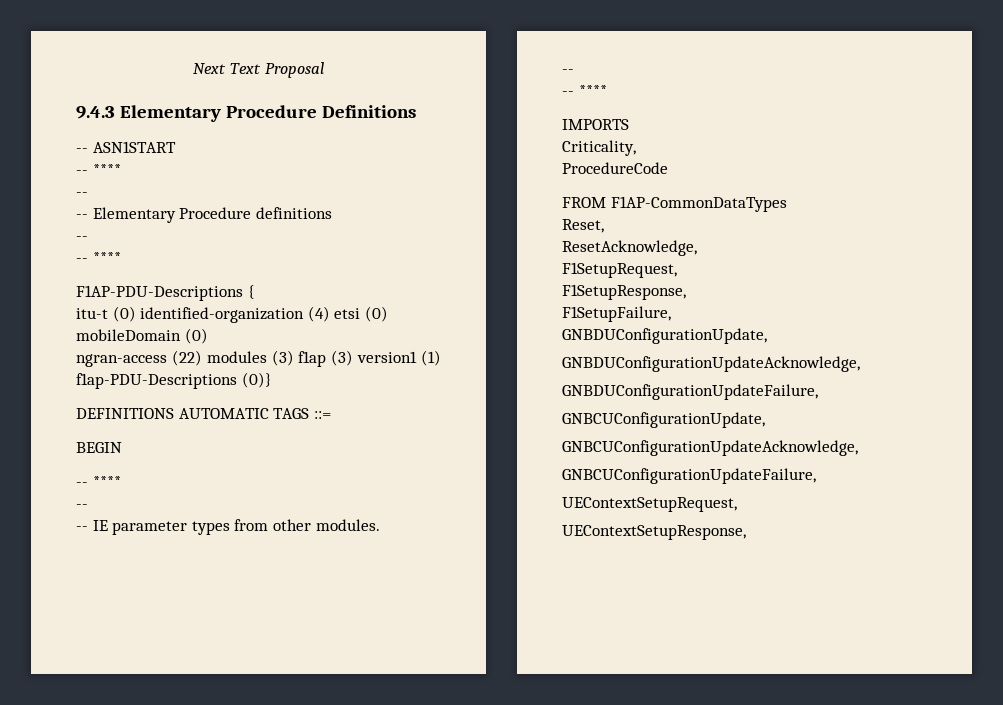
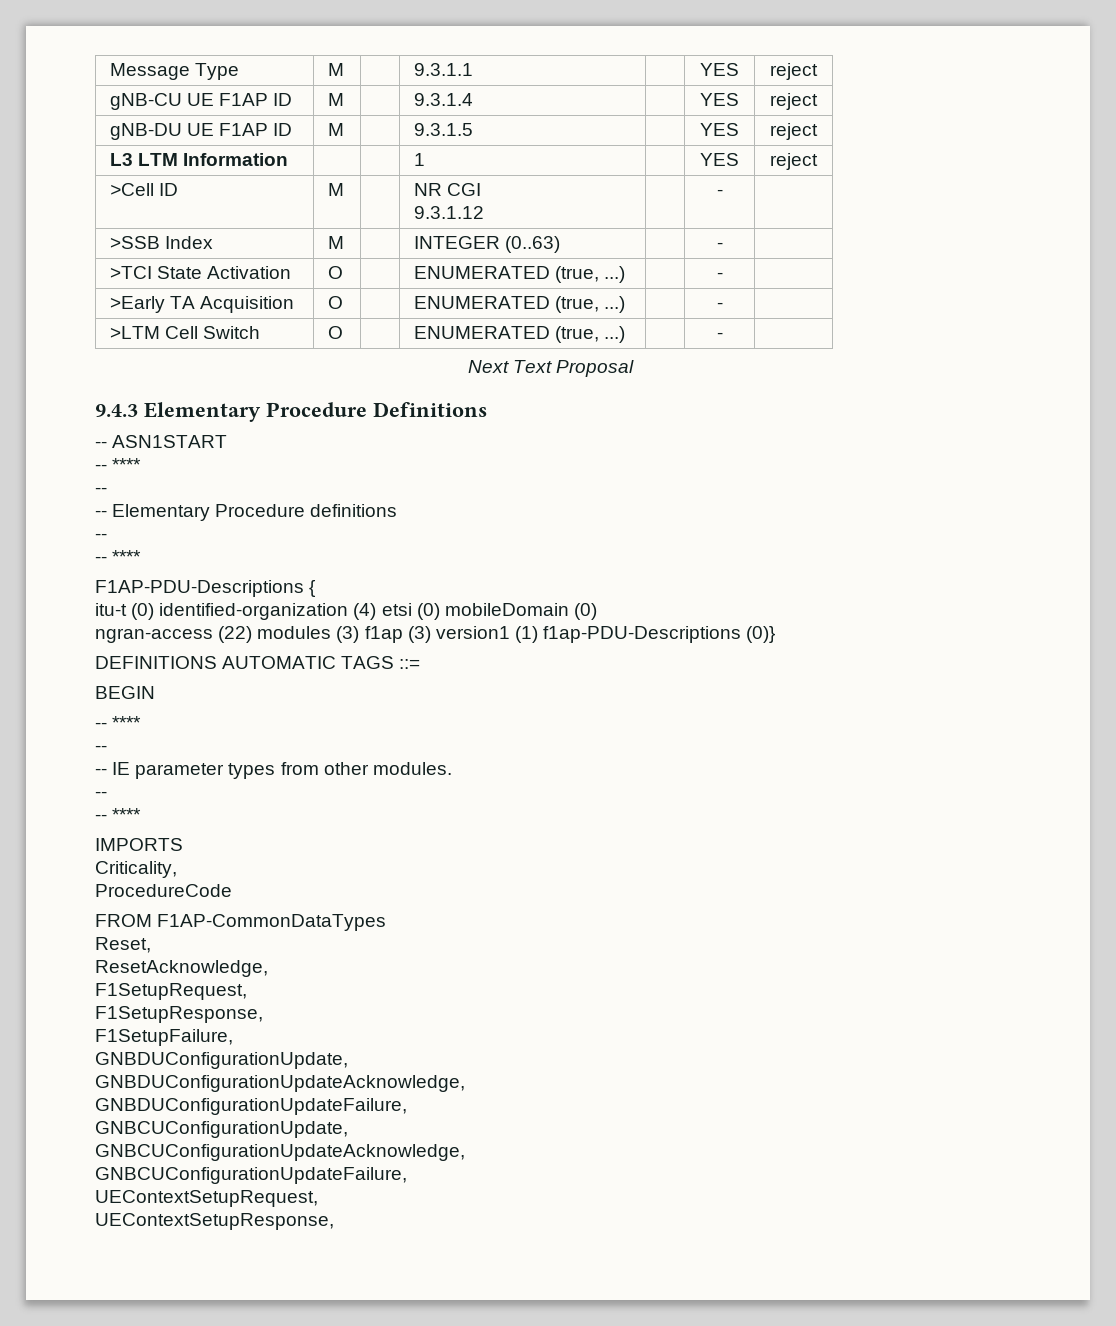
(193, 68) none -> [110,63,240,80] [328,63,345,76] [414,63,474,76] [700,63,739,76] [770,63,818,80] [110,93,293,110] [328,93,345,106] [414,93,474,106] [700,93,739,106] [770,93,818,110] [110,123,293,140] [328,123,345,136] [414,123,474,136] [700,123,739,136] [770,123,818,140] [110,153,289,166] [414,153,426,166] [700,153,739,166] [770,153,818,170] [110,183,179,196] [328,183,345,196] [414,183,482,196] [414,206,485,219] [716,189,723,196] [110,236,214,249] [328,236,345,249] [414,236,561,253] [716,242,723,249] [110,266,292,279] [328,266,344,279] [414,266,626,283] [716,272,723,279] [110,296,295,313] [328,296,344,309] [414,296,626,313] [716,302,723,309] [110,326,261,339] [328,326,344,339] [414,326,626,343] [716,332,723,339] Message Type | M | | 9.3.1.1 | | YES | reject // gNB-CU UE F1AP ID | M | | 9.3.1.4 | | YES | reject // gNB-DU UE F1AP ID | M | | 9.3.1.5 | | YES | reject // L3 LTM Information | | | 1 | | YES | reject // >Cell ID | M | | NR CGI // 9.3.1.12 | | - | // >SSB Index | M | | INTEGER (0..63) | | - | // >TCI State Activation | O | | ENUMERATED (true, ...) | | - | // >Early TA Acquisition | O | | ENUMERATED (true, ...) | | - | // >LTM Cell Switch | O | | ENUMERATED (true, ...) | | - | //

